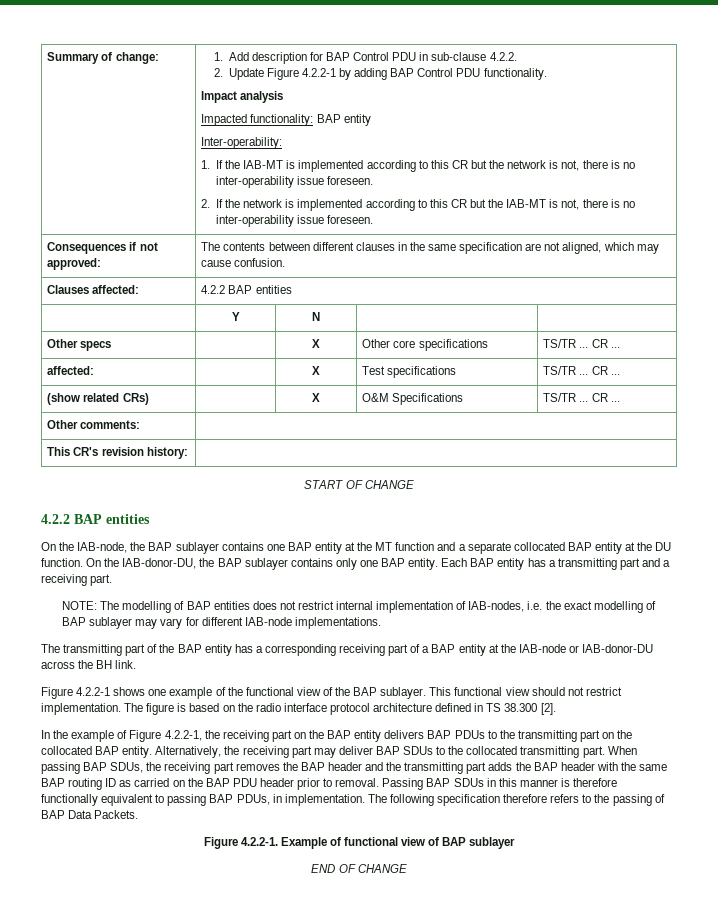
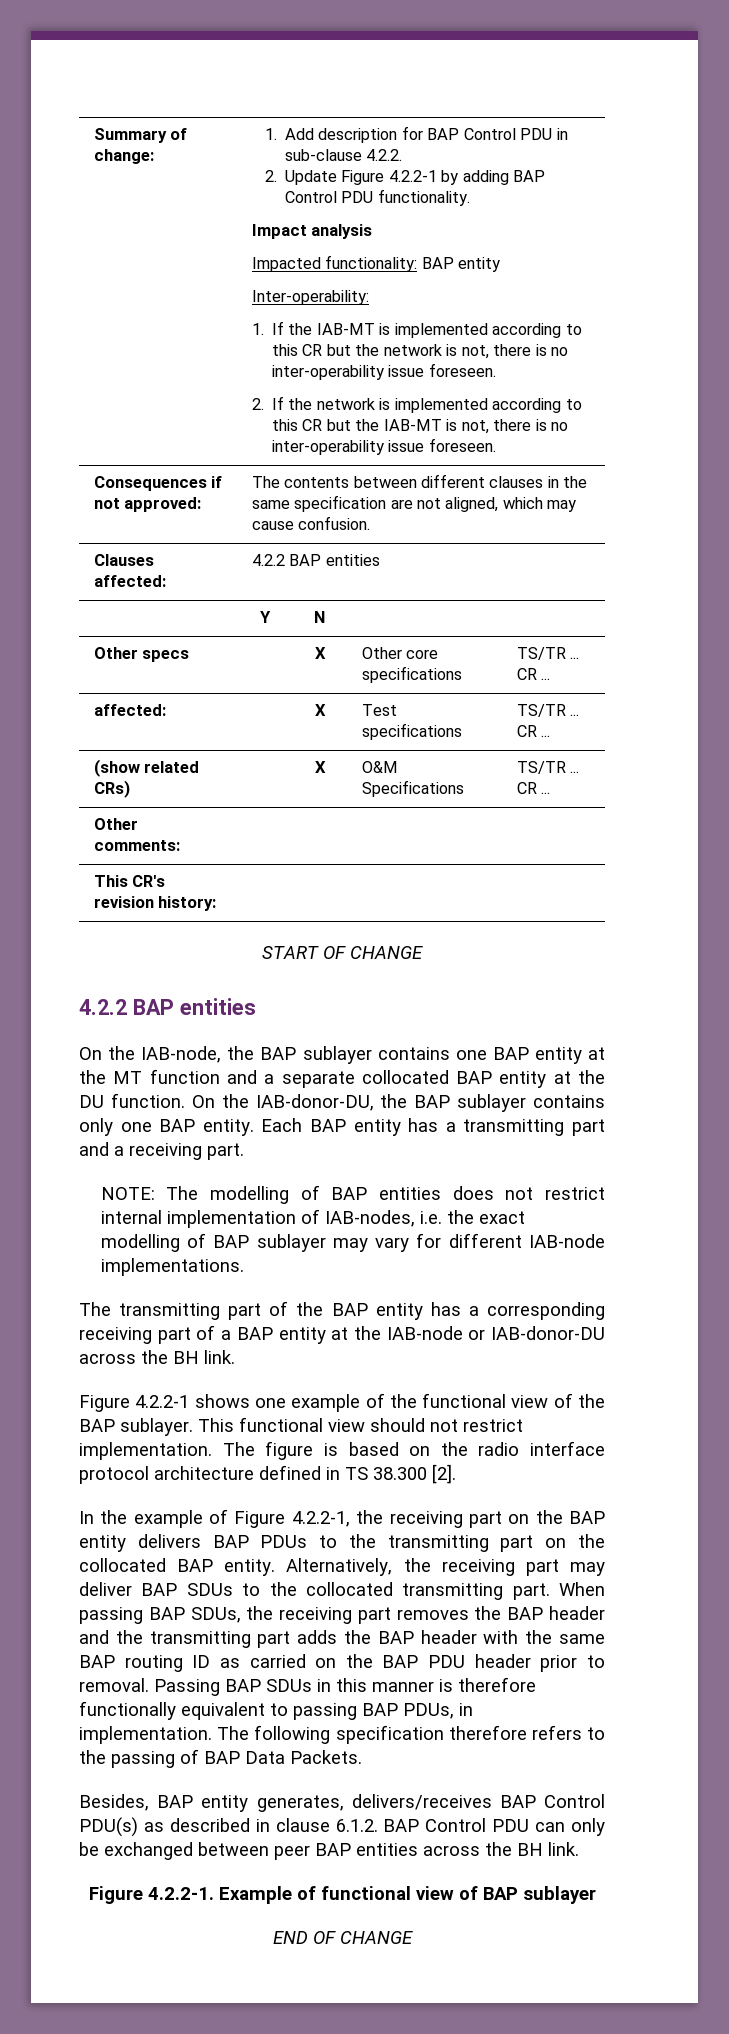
(139, 814) none -> [79,1794,605,1812] [79,1817,605,1837] [79,1842,579,1860] // Besides, BAP entity generates, delivers/receives BAP Control PDU(s) as described in clause 6.1.2. BAP Control PDU can only be exchanged between peer BAP entities across the BH link.

